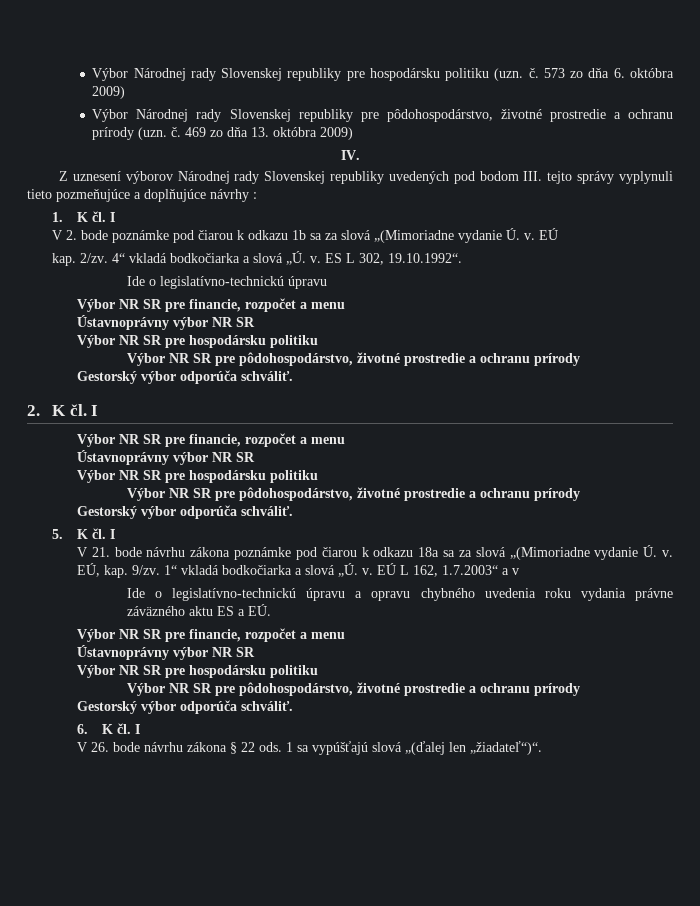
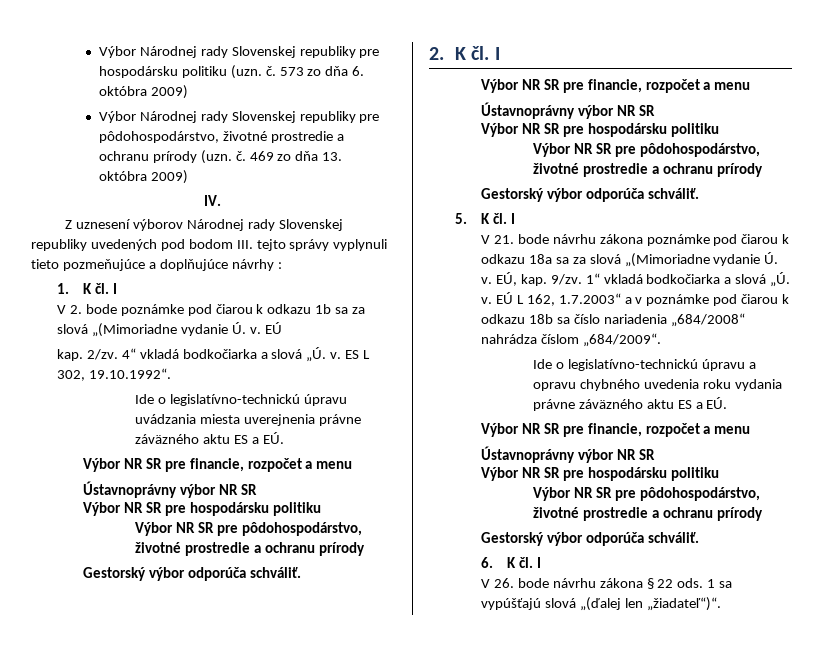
(327, 282) none -> [134,414,361,426] [134,432,284,444] uvádzania miesta uverejnenia právne záväzného aktu ES a EÚ.
(519, 571) none -> [646,294,790,306] [480,313,745,327] [480,333,661,347] poznámke pod čiarou k odkazu 18b sa číslo nariadenia „684/2008“ nahrádza číslom „684/2009“.

